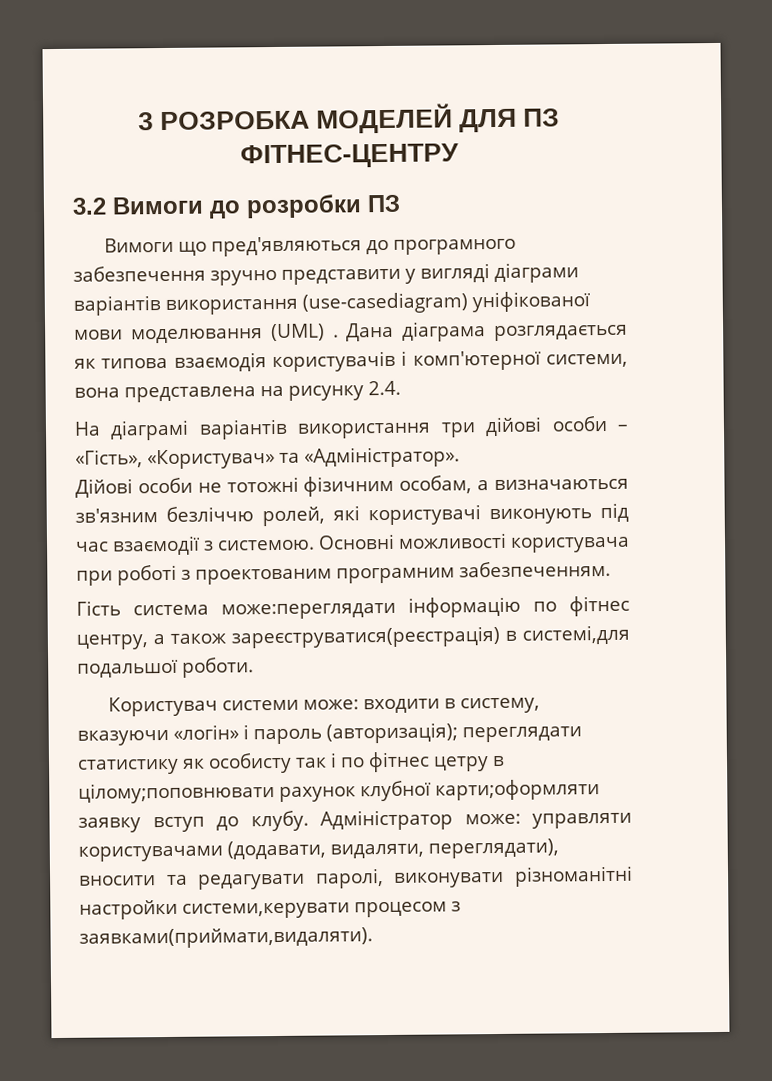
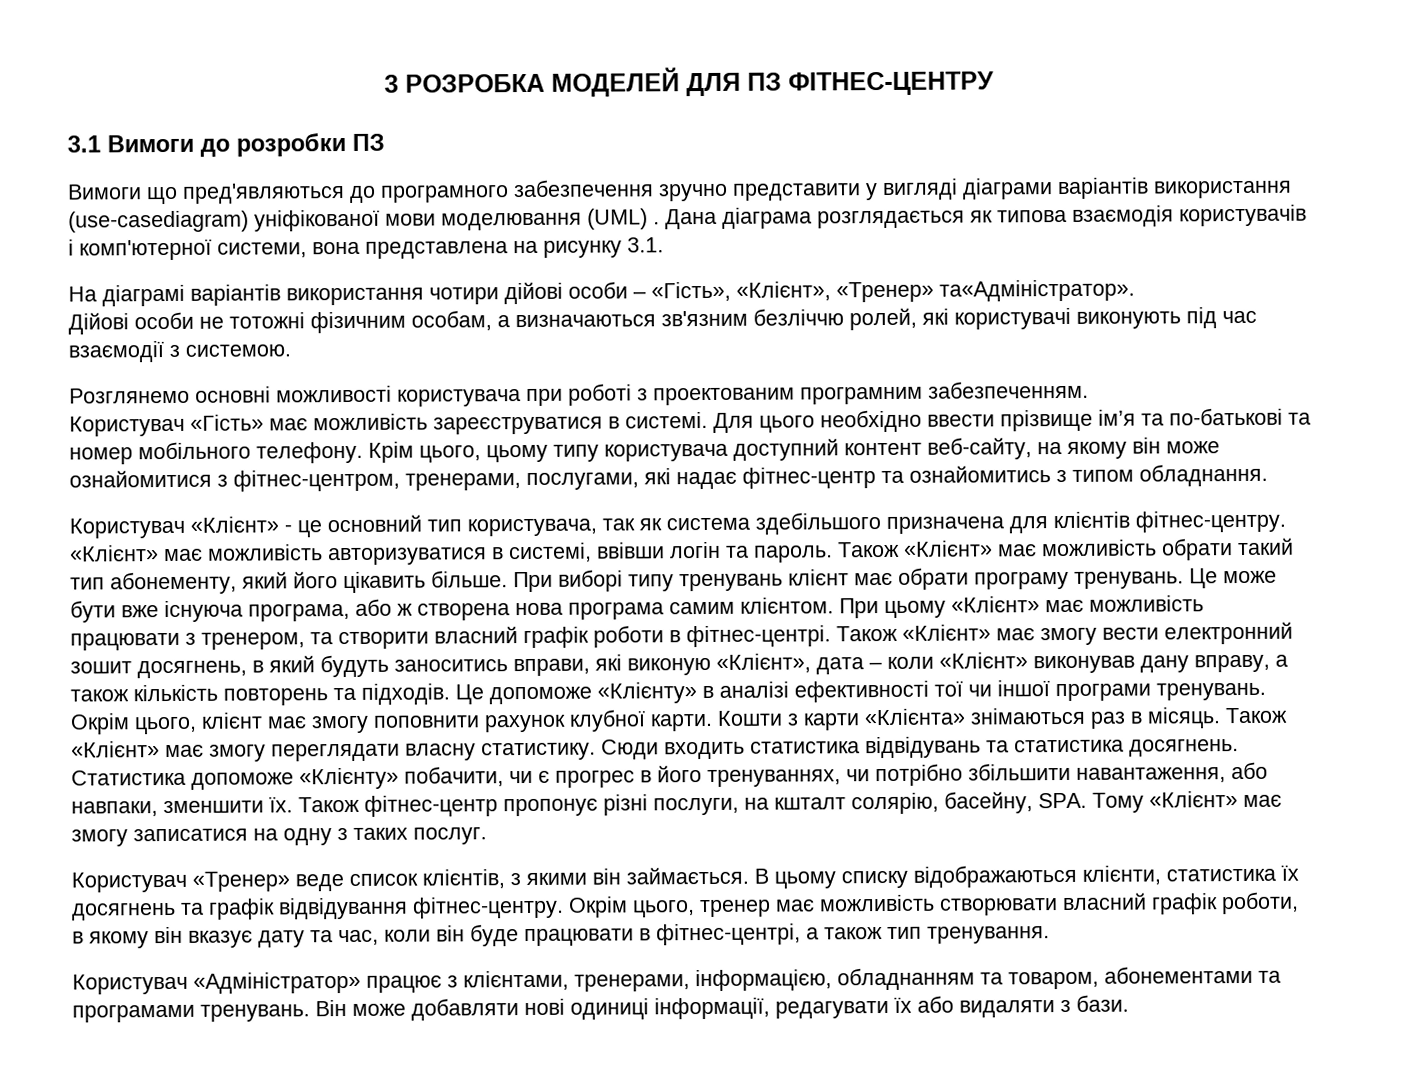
[72,197,107,215] 3.2 -> [67,135,101,153] 3.1
[368,380,401,396] 2.4. -> [627,237,664,253] 3.1.
[440,422,476,438] три -> [429,287,499,305] чотири
[147,446,460,470] «Користувач» та «Адміністратор». -> [736,279,1135,303] «Клієнт», «Тренер» та«Адміністратор».
[318,533,395,550] Основні -> [69,386,271,404] // Розглянемо основні
[76,595,630,620] [76,624,630,650] [77,657,254,678] [108,696,541,717] [77,722,582,746] [77,751,505,775] [78,779,600,804] [78,809,632,833] [78,838,559,862] [79,865,633,890] [79,899,461,920] [79,927,373,949] Гість система може:переглядати інформацію по фітнес центру, а також зареєструватися(реєстрація) в системі,для подальшої роботи. // Користувач системи може: входити в систему, вказуючи «логін» і пароль (авторизація); переглядати статистику як особисту так і по фітнес цетру в цілому;поповнювати рахунок клубної карти;оформляти заявку вступ до клубу. Адміністратор може: управляти користувачами (додавати, видаляти, переглядати), вносити та редагувати паролі, виконувати різноманітні настройки системи,керувати процесом з заявками(приймати,видаляти). -> [69,407,1311,437] [69,437,1220,465] [69,463,1268,492] [69,510,1286,539] [69,537,1294,566] [70,567,1277,595] [70,595,1204,623] [70,621,1293,651] [70,652,1288,679] [70,680,1266,706] [70,707,1288,735] [71,736,1239,762] [71,761,1268,790] [71,791,1282,817] [71,827,487,847] [71,864,1299,893] [71,891,1299,921] [72,923,1050,949] [72,965,1281,995] [72,994,1129,1023] Користувач «Гість» має можливість зареєструватися в системі. Для цього необхідно ввести прізвище ім’я та по-батькові та номер мобільного телефону. Крім цього, цьому типу користувача доступний контент веб-сайту, на якому він може ознайомитися з фітнес-центром, тренерами, послугами, які надає фітнес-центр та ознайомитись з типом обладнання. // Користувач «Клієнт» - це основний тип користувача, так як система здебільшого призначена для клієнтів фітнес-центру. «Клієнт» має можливість авторизуватися в системі, ввівши логін та пароль. Також «Клієнт» має можливість обрати такий тип абонементу, який його цікавить більше. При виборі типу тренувань клієнт має обрати програму тренувань. Це може бути вже існуюча програма, або ж створена нова програма самим клієнтом. При цьому «Клієнт» має можливість працювати з тренером, та створити власний графік роботи в фітнес-центрі. Також «Клієнт» має змогу вести електронний зошит досягнень, в який будуть заноситись вправи, які виконую «Клієнт», дата – коли «Клієнт» виконував дану вправу, а також кількість повторень та підходів. Це допоможе «Клієнту» в аналізі ефективності тої чи іншої програми тренувань. Окрім цього, клієнт має змогу поповнити рахунок клубної карти. Кошти з карти «Клієнта» знімаються раз в місяць. Також «Клієнт» має змогу переглядати власну статистику. Сюди входить статистика відвідувань та статистика досягнень. Статистика допоможе «Клієнту» побачити, чи є прогрес в його тренуваннях, чи потрібно збільшити навантаження, або навпаки, зменшити їх. Також фітнес-центр пропонує різні послуги, на кшталт солярію, басейну, SPA. Тому «Клієнт» має змогу записатися на одну з таких послуг. // Користувач «Тренер» веде список клієнтів, з якими він займається. В цьому списку відображаються клієнти, статистика їх досягнень та графік відвідування фітнес-центру. Окрім цього, тренер має можливість створювати власний графік роботи, в якому він вказує дату та час, коли він буде працювати в фітнес-центрі, а також тип тренування. // Користувач «Адміністратор» працює з клієнтами, тренерами, інформацією, обладнанням та товаром, абонементами та програмами тренувань. Він може добавляти нові одиниці інформації, редагувати їх або видаляти з бази.

